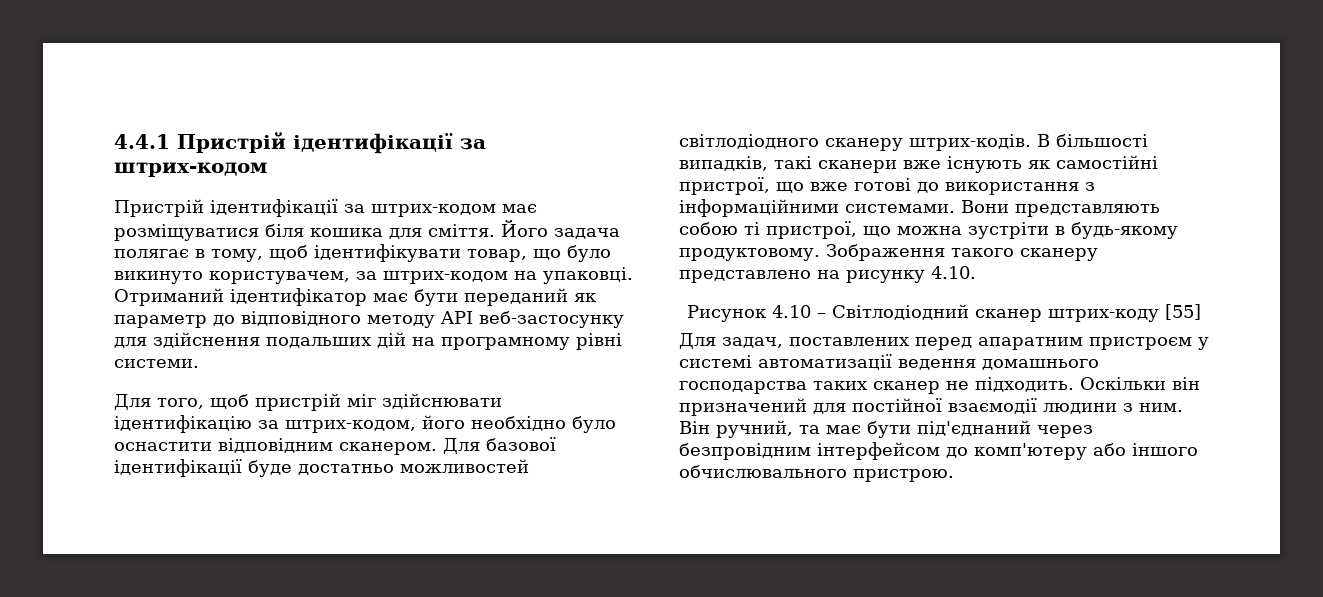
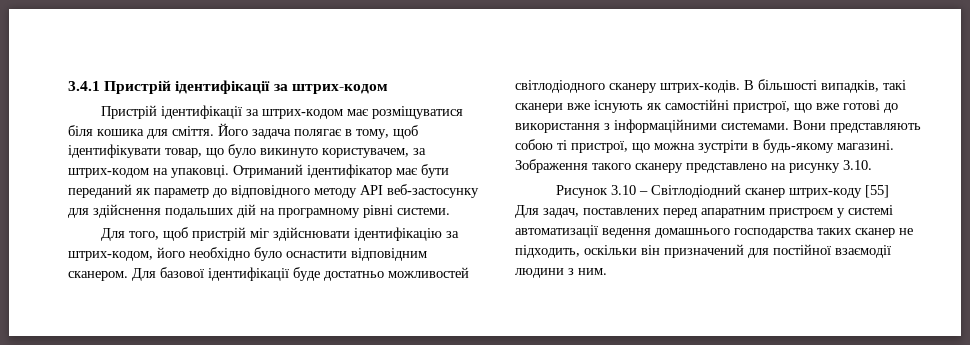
[114,134,170,149] 4.4.1 -> [68,81,100,91] 3.4.1
[679,248,820,261] продуктовому. -> [837,140,894,150] магазині.
[931,266,976,279] 4.10. -> [843,160,872,170] 3.10.
[772,305,811,318] 4.10 -> [610,185,636,195] 3.10
[975,377,1166,392] підходить. Оскільки -> [515,245,637,258] підходить, оскільки
[679,420,1093,438] [679,442,1198,460] [679,465,954,482] Він ручний, та має бути під'єднаний через безпровідним інтерфейсом до комп'ютеру або іншого обчислювального пристрою. -> (607, 271) none

